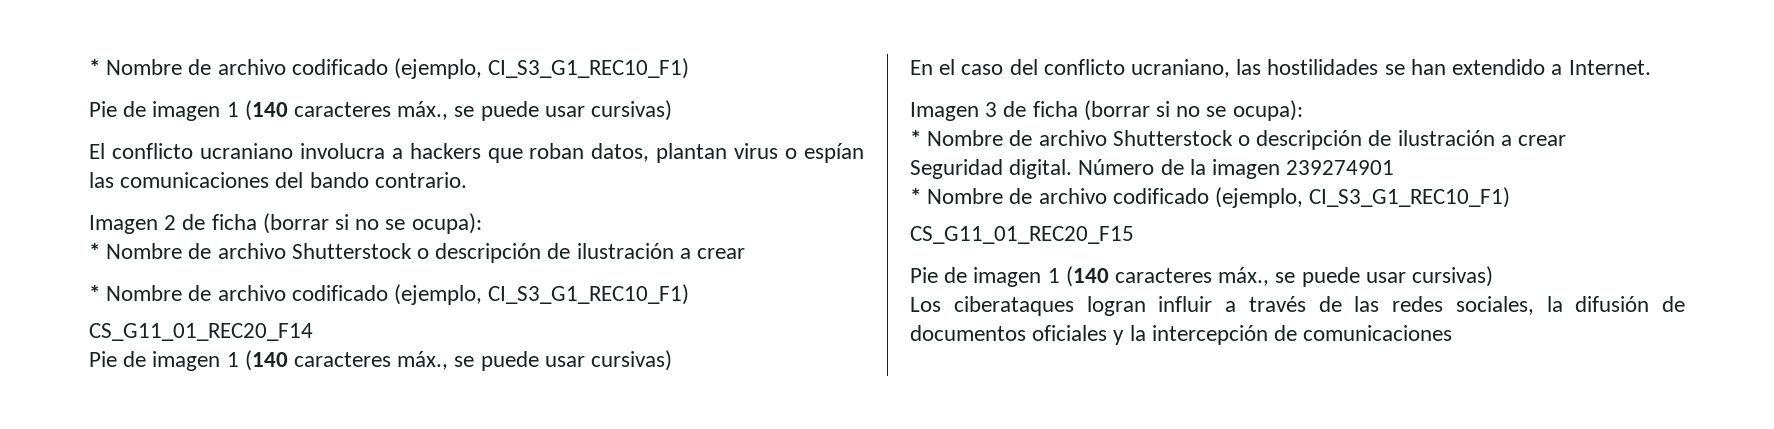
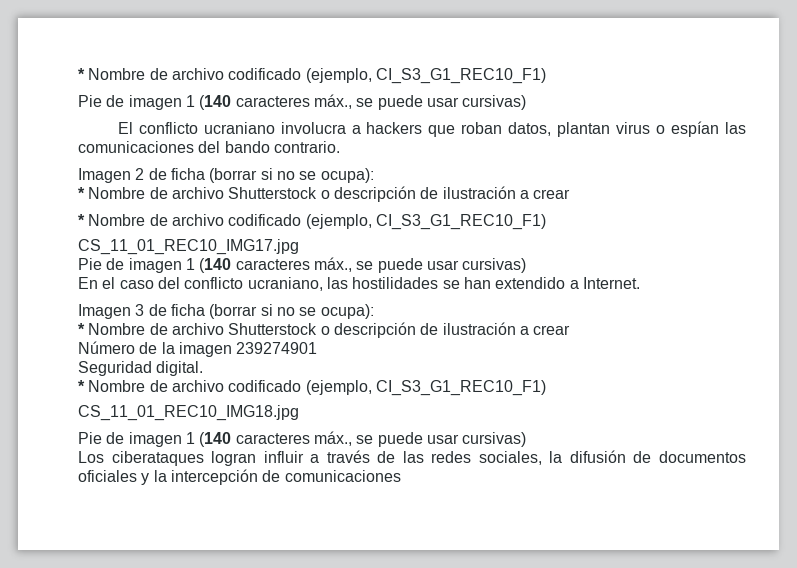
[89,323,313,341] CS_G11_01_REC20_F14 -> [78,239,299,255] CS_11_01_REC10_IMG17.jpg
[910,159,1073,179] Seguridad digital. -> (571, 330) none
[910,187,1511,208] [910,226,1134,244] // * Nombre de archivo codificado (ejemplo, CI_S3_G1_REC10_F1) // CS_G11_01_REC20_F15 -> [78,361,204,376] [78,380,546,396] [78,405,299,421] // Seguridad digital. // * Nombre de archivo codificado (ejemplo, CI_S3_G1_REC10_F1) // CS_11_01_REC10_IMG18.jpg

